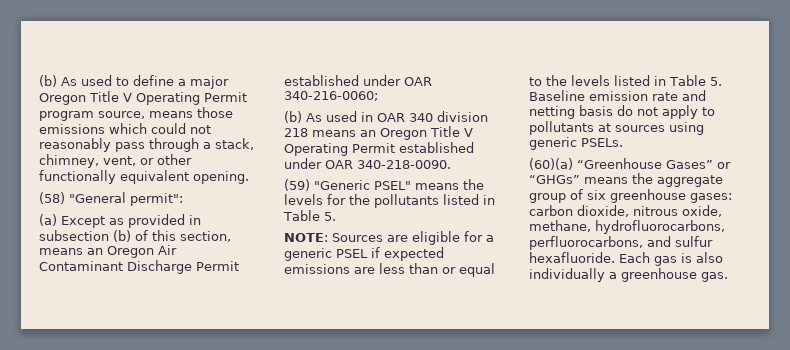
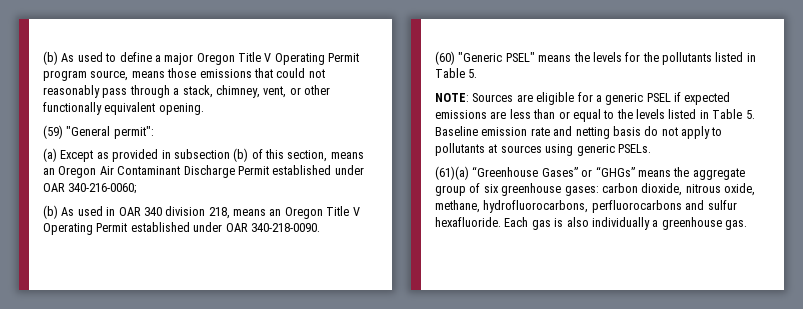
[109,123,147,134] which -> [253,68,273,78] that
[39,192,65,204] (58) -> [43,125,63,139] (59)
[284,128,308,137] 218 -> [208,207,230,219] 218,
[284,179,310,191] (59) -> [435,51,455,65] (60)
[529,158,573,170] (60)(a) -> [435,166,469,180] (61)(a)
[529,236,643,250] perfluorocarbons, -> [591,200,682,213] perfluorocarbons

